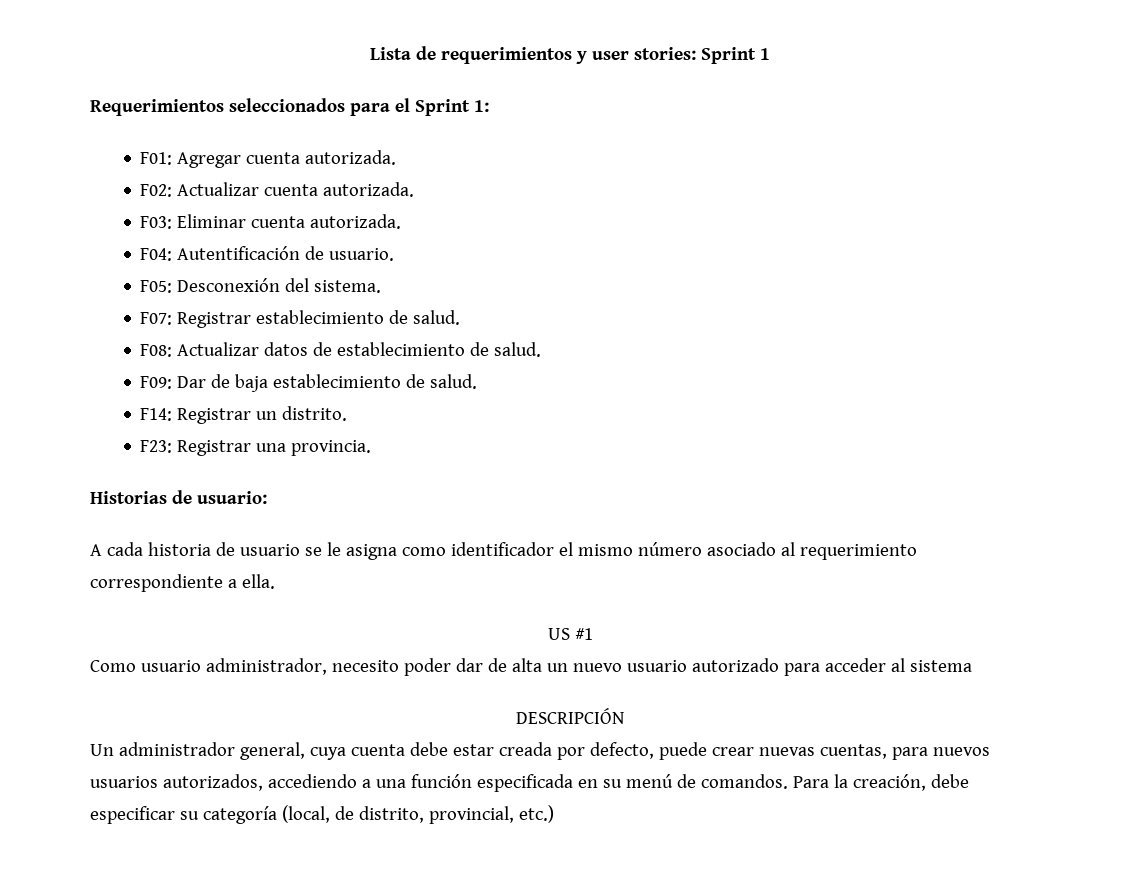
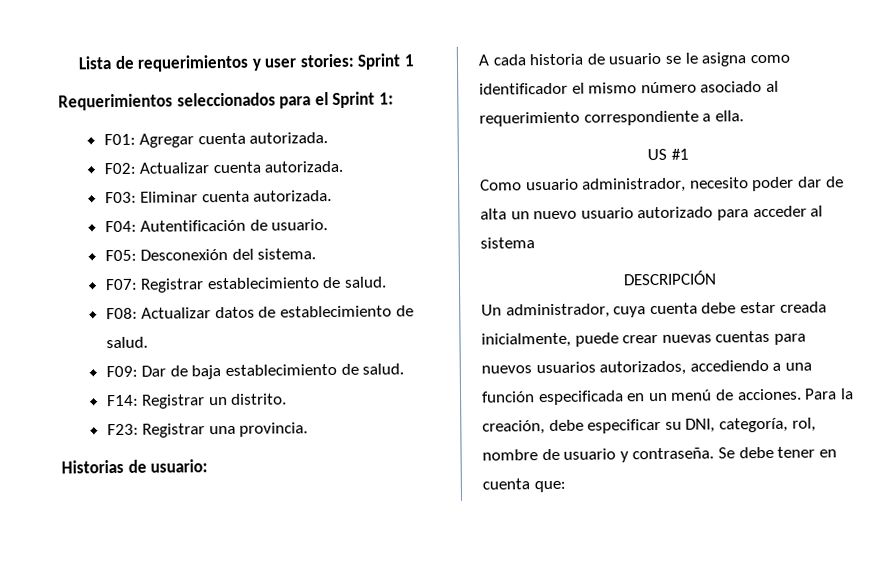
[118,742,305,760] administrador general, -> [505,303,610,319] administrador,
[556,742,654,760] por defecto, -> [481,332,571,348] inicialmente,
[819,744,887,759] cuentas, -> [715,330,771,343] cuentas
[602,779,622,788] su -> [648,392,668,402] un
[700,774,788,789] comandos. -> [736,388,802,401] acciones.
[202,805,554,824] categoría (local, de distrito, provincial, etc.) -> [685,417,816,433] [482,446,837,463] [482,478,566,493] DNI, categoría, rol, nombre de usuario y contraseña. Se debe tener en cuenta que:

